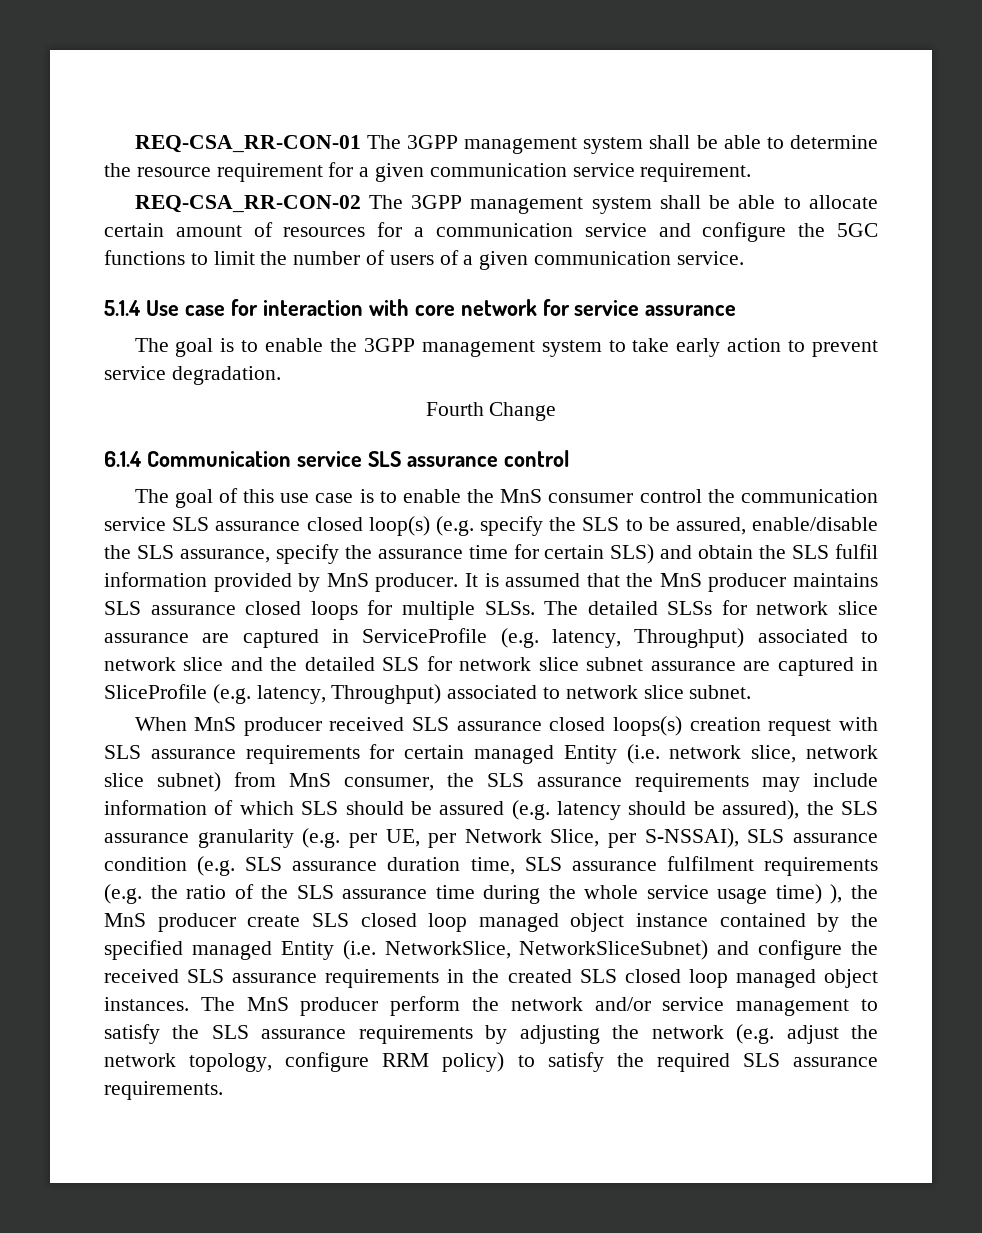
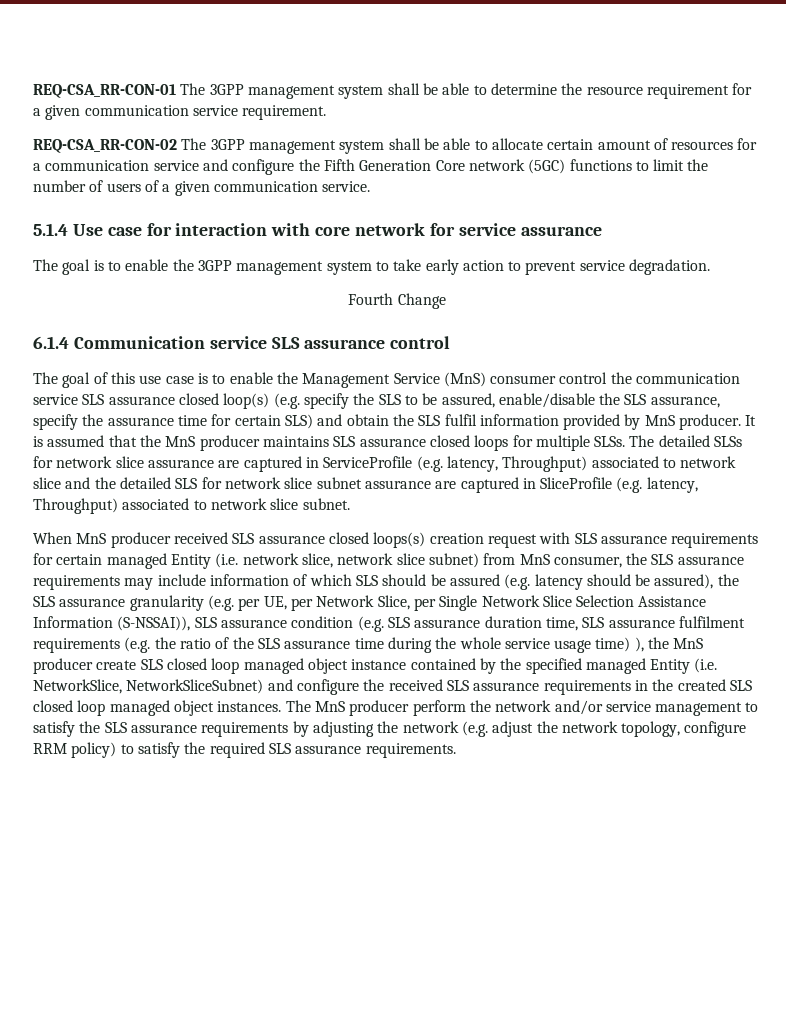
[837,223,879,237] 5GC -> [323,159,566,174] Fifth Generation Core network (5GC)
[500,489,543,503] MnS -> [302,372,486,388] Management Service (MnS)
[644,828,739,848] S-NSSAI), -> [439,595,707,611] [33,616,191,631] Single Network Slice Selection Assistance Information (S-NSSAI)),

